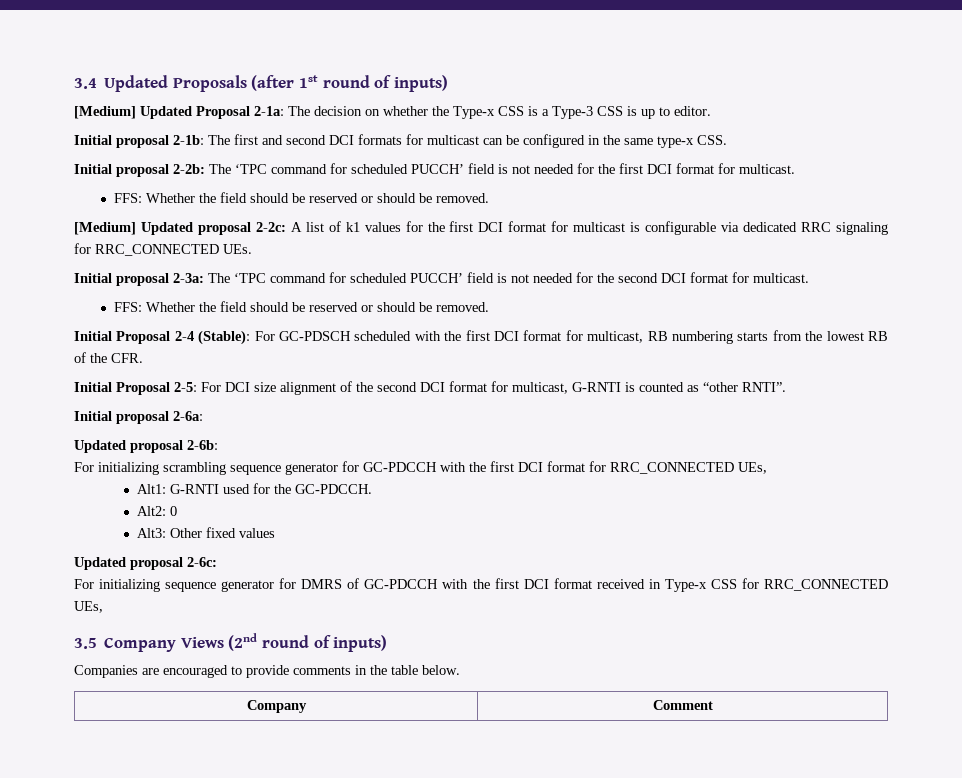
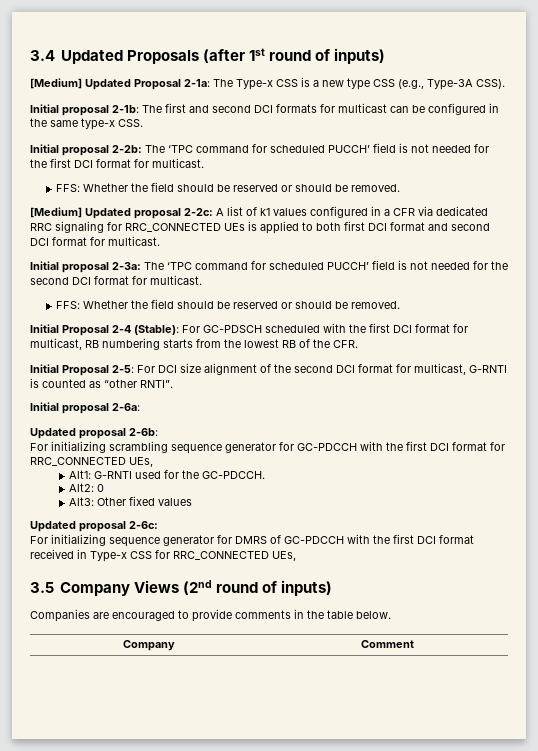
[314,106,711,119] decision on whether the Type-x CSS is a Type-3 CSS is up to editor. -> [236,77,505,90] Type-x CSS is a new type CSS (e.g., Type-3A CSS).
[405,221,717,235] for the first DCI format for multicast is configurable -> [310,206,415,218] configured in a CFR
[223,244,252,254] UEs. -> [224,221,490,234] [30,236,160,246] UEs is applied to both first DCI format and second DCI format for multicast.

